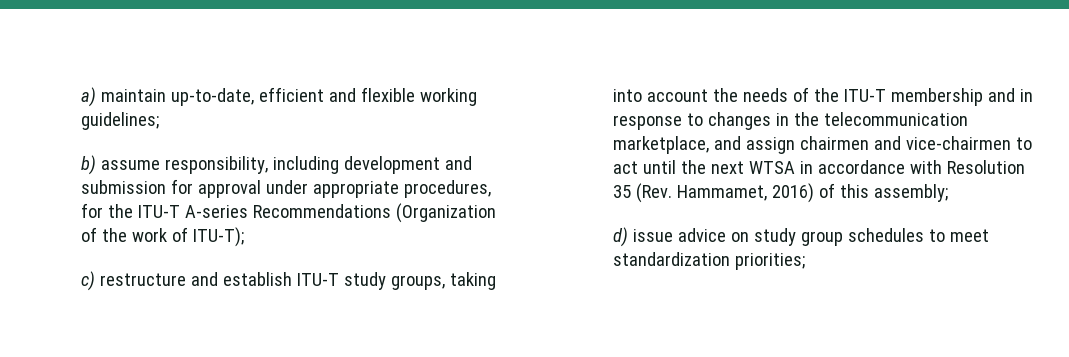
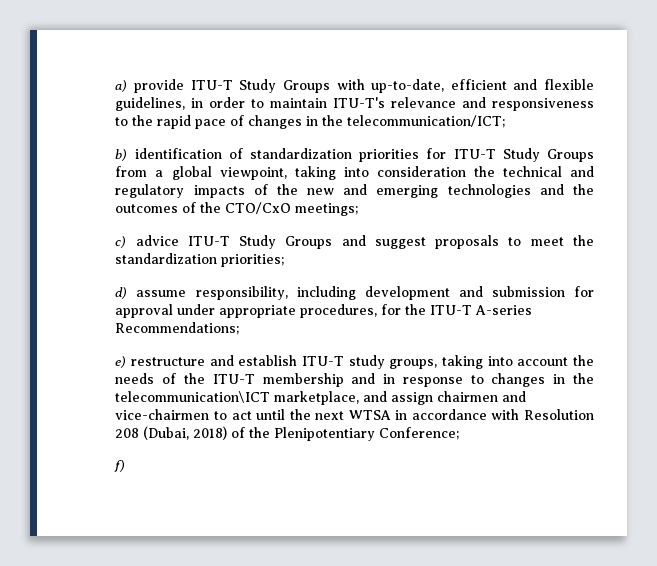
[101,87,478,106] [81,112,160,130] [81,155,97,175] maintain up-to-date, efficient and flexible working guidelines; // b) -> [133,79,594,93] [115,97,594,111] [115,115,506,129] [115,148,594,162] [115,166,594,180] [115,184,594,198] [115,202,359,216] [115,235,595,249] [115,253,285,267] [115,287,128,299] provide ITU-T Study Groups with up-to-date, efficient and flexible guidelines, in order to maintain ITU-T's relevance and responsiveness to the rapid pace of changes in the telecommunication/ICT; // b) identification of standardization priorities for ITU-T Study Groups from a global viewpoint, taking into consideration the technical and regulatory impacts of the new and emerging technologies and the outcomes of the CTO/CxO meetings; // c) advice ITU-T Study Groups and suggest proposals to meet the standardization priorities; // d)
[253,203,497,223] [81,227,245,247] [81,271,96,291] Recommendations (Organization of the work of ITU-T); // c) -> [115,322,240,335] [115,356,127,368] Recommendations; // e)
[824,112,969,126] telecommunication -> [115,391,271,403] telecommunication\ICT
[613,183,949,203] [613,227,990,247] [613,252,806,270] 35 (Rev. Hammamet, 2016) of this assembly; // d) issue advice on study group schedules to meet standardization priorities; -> [115,426,460,441] [114,460,126,472] 208 (Dubai, 2018) of the Plenipotentiary Conference; // f)

